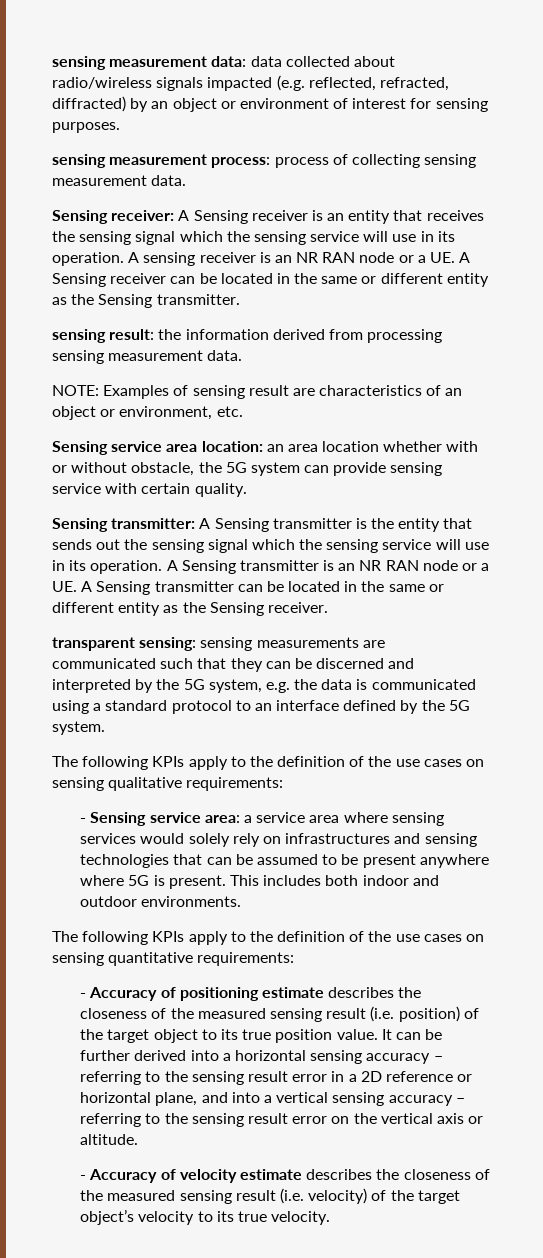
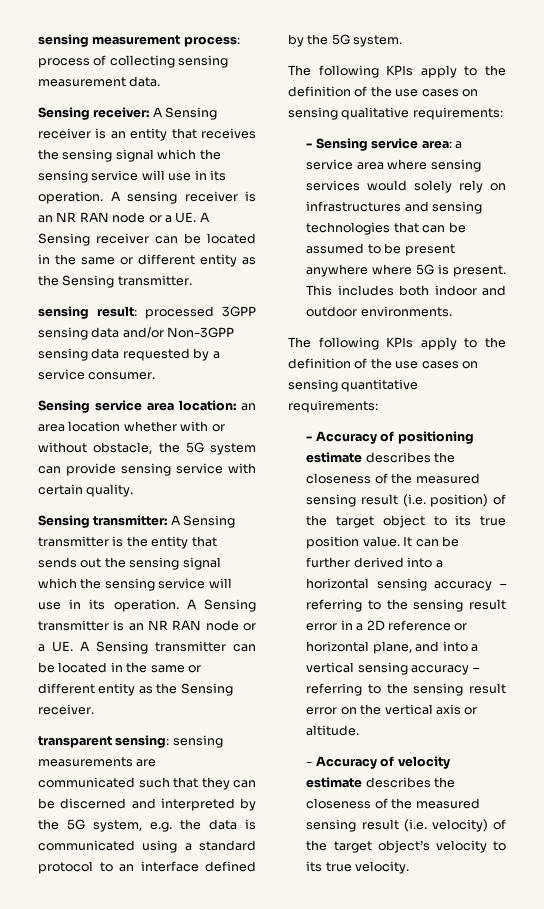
[52,56,395,70] [52,75,449,91] [52,96,488,112] [52,122,120,133] [52,154,208,168] sensing measurement data: data collected about radio/wireless signals impacted (e.g. reflected, refracted, diffracted) by an object or environment of interest for sensing purposes. // sensing measurement -> [38,34,181,47] sensing measurement
[158,329,443,343] [52,350,243,364] [52,385,463,399] [52,406,243,420] the information derived from processing sensing measurement data. // NOTE: Examples of sensing result are characteristics of an object or environment, etc. -> [145,306,256,319] [38,327,235,340] [38,348,220,361] [38,369,156,380] processed 3GPP sensing data and/or Non-3GPP sensing data requested by a service consumer.

